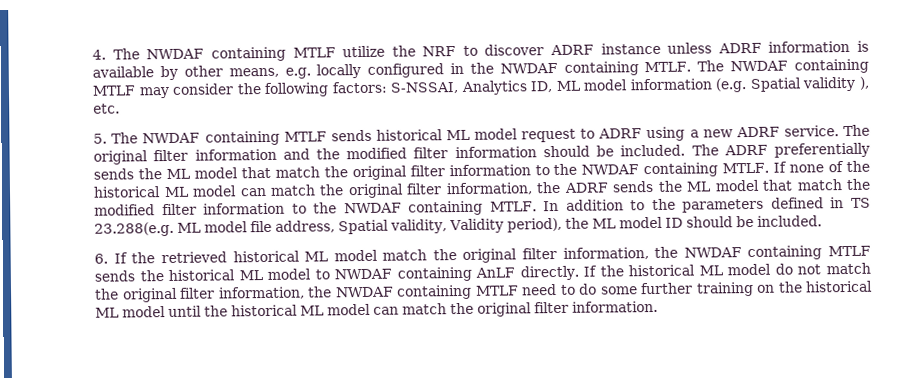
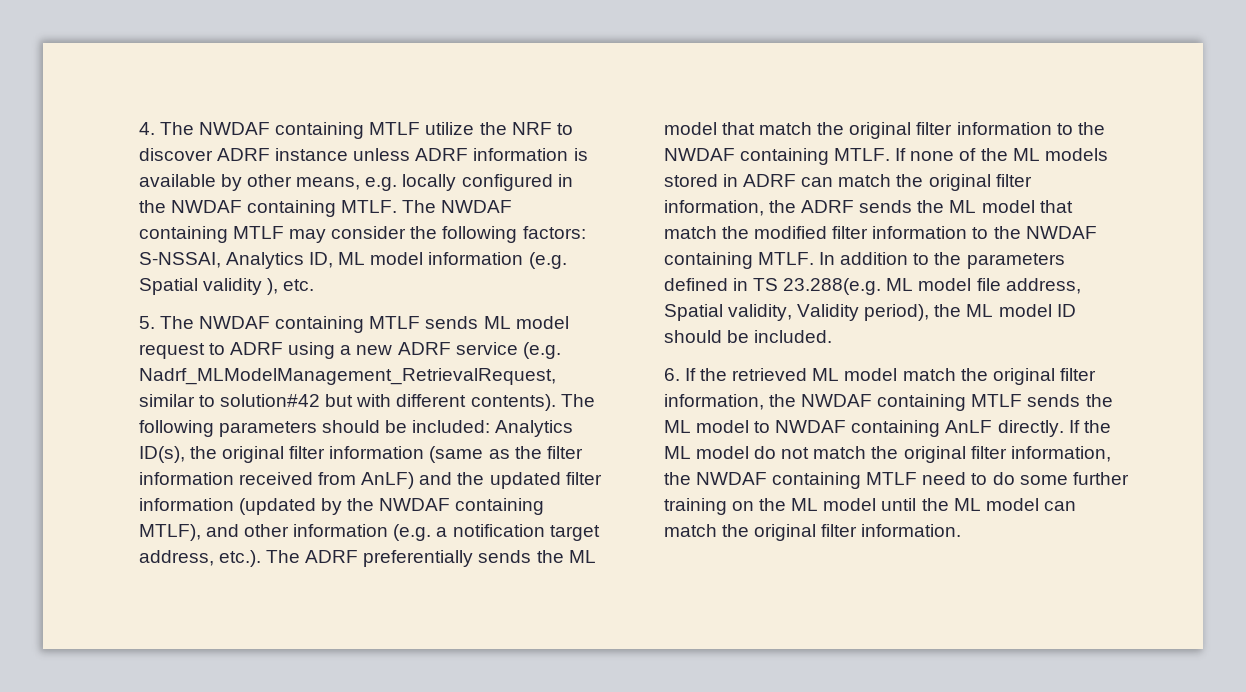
[375,129,443,141] historical -> (479, 322) none
[783,124,871,137] [93,148,277,165] service. The original filter information -> [455,342,561,359] [138,368,556,385] [138,394,595,411] [138,420,574,437] [138,446,583,463] [138,472,415,489] service (e.g. Nadrf_MLModelManagement_RetrievalRequest, similar to solution#42 but with different contents). The following parameters should be included: Analytics ID(s), the original filter information (same as the filter information received from AnLF)
[346,144,686,160] modified filter information should be included. -> [489,472,602,489] [138,498,545,515] [138,524,600,541] [138,550,261,567] updated filter information (updated by the NWDAF containing MTLF), and other information (e.g. a notification target address, etc.).
[93,185,238,198] historical ML model -> [1012,148,1108,161] [663,174,797,187] ML models stored in ADRF
[232,250,300,263] historical -> (808, 374) none
[168,269,236,281] historical -> (1113, 400) none
[628,264,696,277] historical -> (1111, 426) none
[805,280,874,293] historical -> (787, 504) none
[231,304,299,317] historical -> (949, 504) none

